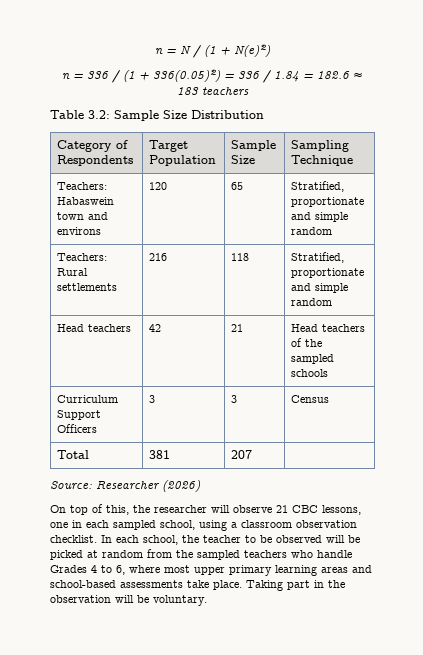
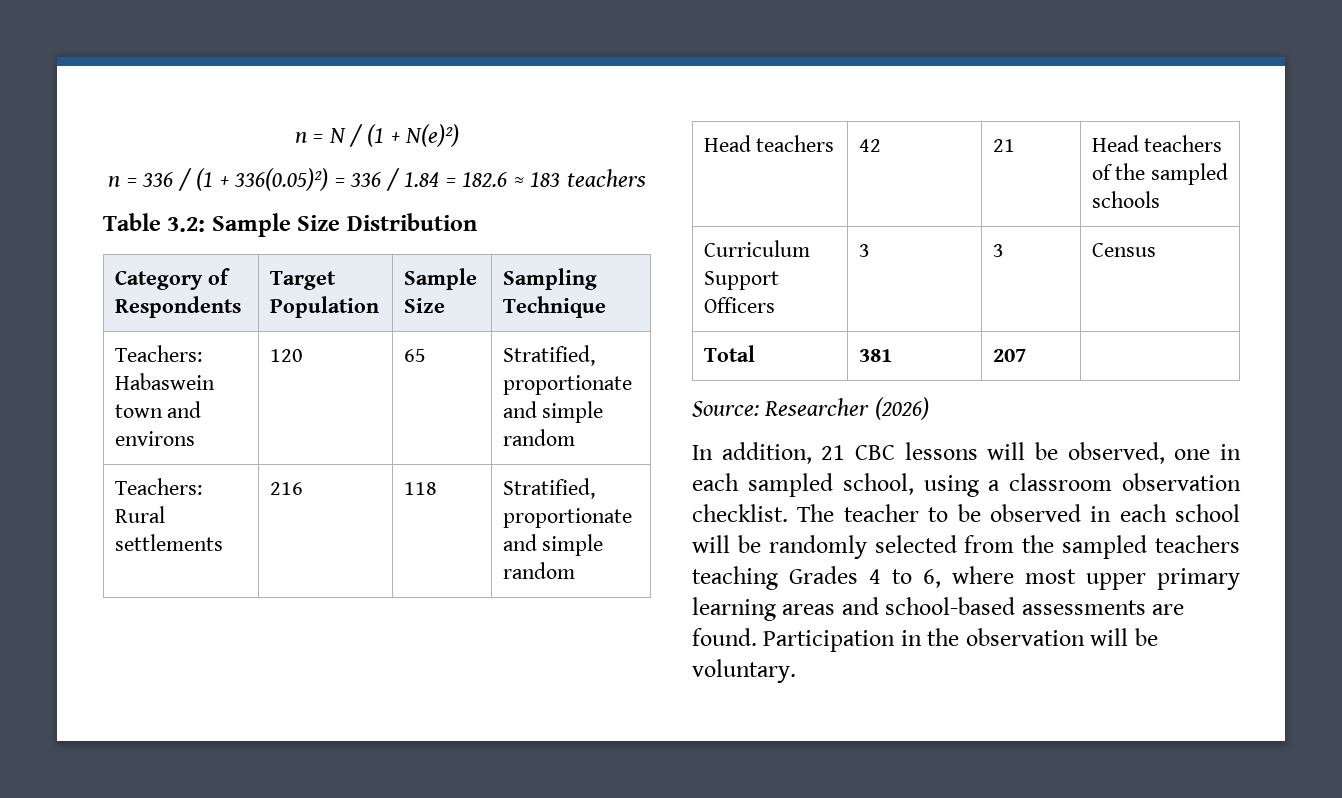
[50,504,361,515] On top of this, the researcher will observe 21 CBC lessons, -> [692,442,1165,464] In addition, 21 CBC lessons will be observed,
[101,535,360,545] [50,550,143,560] In each school, the teacher to be observed will be picked at random -> [797,504,1240,522] [692,535,957,559] The teacher to be observed in each school will be randomly selected
[291,550,352,558] who handle -> [692,566,778,590] teaching
[187,580,310,591] take place. Taking part -> [1152,604,1185,615] [692,628,896,652] are found. Participation

